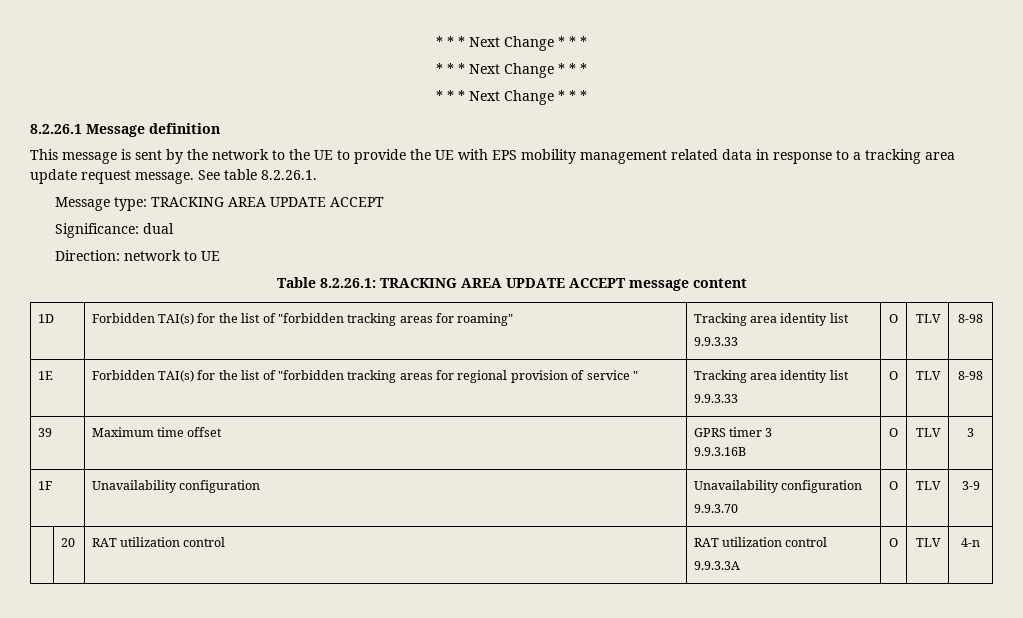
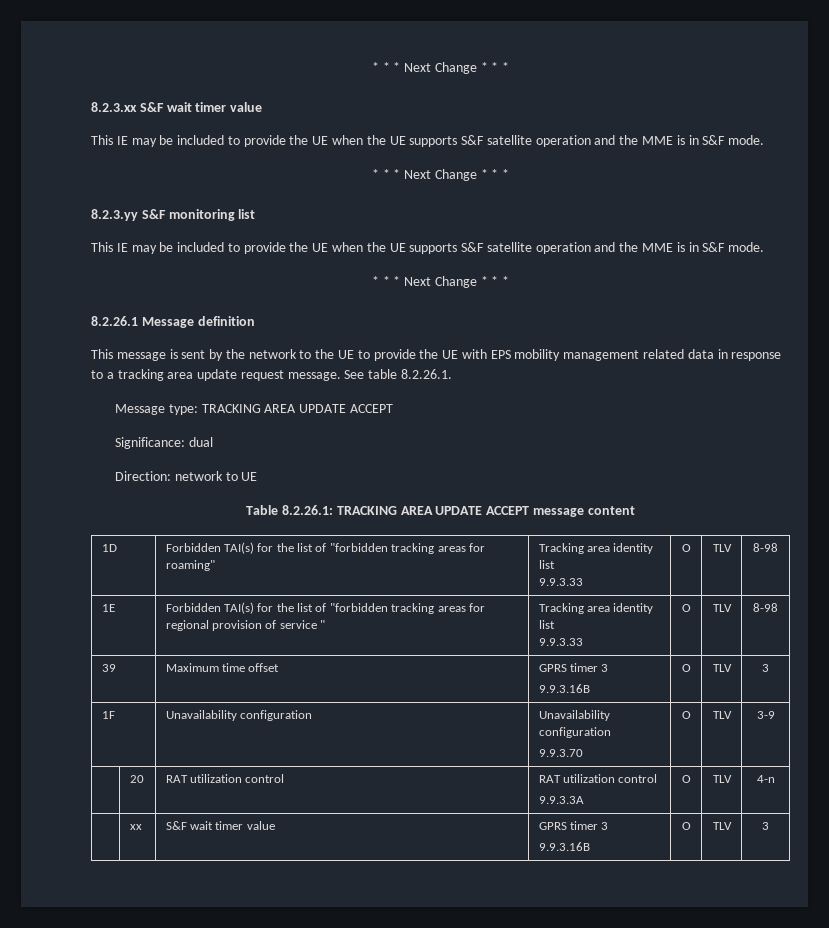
[436,36,587,51] [436,63,587,78] * * * Next Change * * * // * * * Next Change * * * -> [371,62,510,74] [91,102,263,112] [91,135,765,147] [371,169,510,181] [91,209,256,221] [91,242,765,254] * * * Next Change * * * // 8.2.3.xx S&F wait timer value // This IE may be included to provide the UE when the UE supports S&F satellite operation and the MME is in S&F mode. // * * * Next Change * * * // 8.2.3.yy S&F monitoring list // This IE may be included to provide the UE when the UE supports S&F satellite operation and the MME is in S&F mode.
(980, 542) none -> [129,824,142,830] [165,821,275,830] [538,821,609,830] [538,842,590,851] [681,822,691,830] [712,822,732,830] [762,822,769,830] // | xx | S&F wait timer value | GPRS timer 3 // 9.9.3.16B | O | TLV | 3

